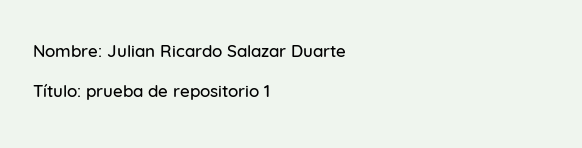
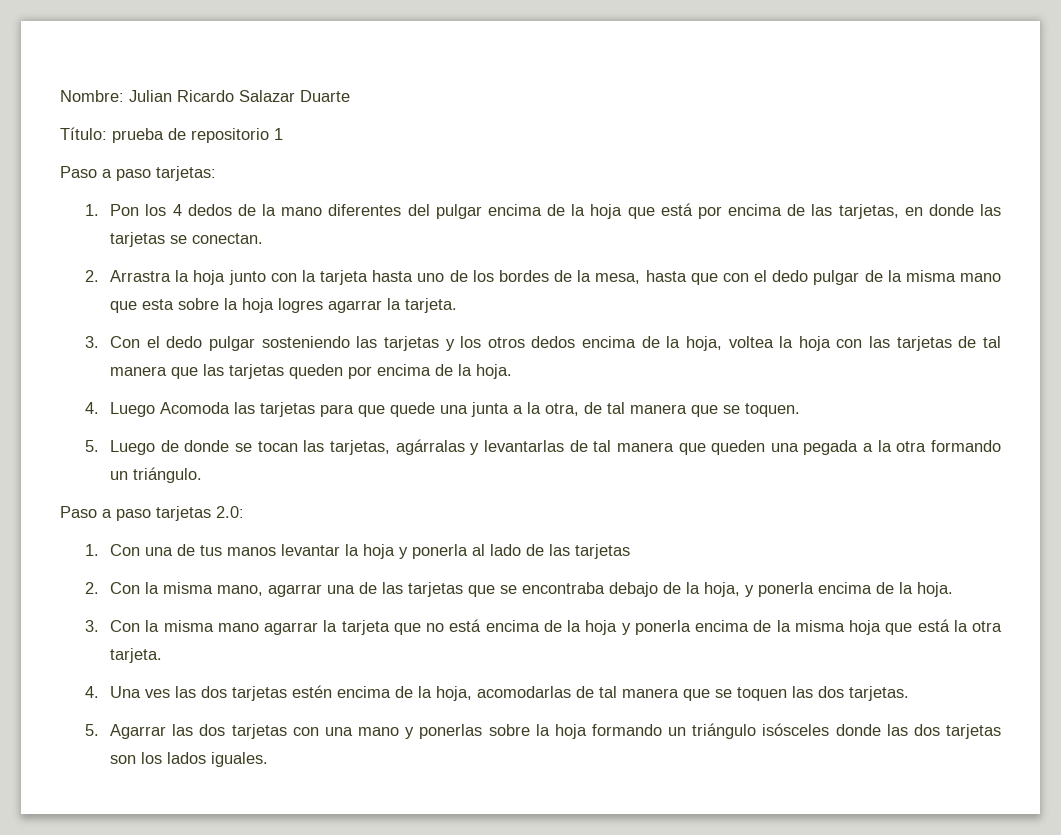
(270, 91) none -> [60,166,216,181] [85,203,1002,219] [110,232,264,247] [85,270,1001,285] [110,298,458,313] [85,336,1001,351] [110,364,513,379] [85,402,801,417] [85,439,1002,455] [110,467,203,483] [60,506,244,521] [85,544,631,559] [85,582,954,597] [85,619,1002,635] [110,648,163,663] [85,685,910,701] [85,723,1001,739] [110,752,269,767] // Paso a paso tarjetas: // 1. Pon los 4 dedos de la mano diferentes del pulgar encima de la hoja que está por encima de las tarjetas, en donde las tarjetas se conectan. // 2. Arrastra la hoja junto con la tarjeta hasta uno de los bordes de la mesa, hasta que con el dedo pulgar de la misma mano que esta sobre la hoja logres agarrar la tarjeta. // 3. Con el dedo pulgar sosteniendo las tarjetas y los otros dedos encima de la hoja, voltea la hoja con las tarjetas de tal manera que las tarjetas queden por encima de la hoja. // 4. Luego Acomoda las tarjetas para que quede una junta a la otra, de tal manera que se toquen. // 5. Luego de donde se tocan las tarjetas, agárralas y levantarlas de tal manera que queden una pegada a la otra formando un triángulo. // Paso a paso tarjetas 2.0: // 1. Con una de tus manos levantar la hoja y ponerla al lado de las tarjetas // 2. Con la misma mano, agarrar una de las tarjetas que se encontraba debajo de la hoja, y ponerla encima de la hoja. // 3. Con la misma mano agarrar la tarjeta que no está encima de la hoja y ponerla encima de la misma hoja que está la otra tarjeta. // 4. Una ves las dos tarjetas estén encima de la hoja, acomodarlas de tal manera que se toquen las dos tarjetas. // 5. Agarrar las dos tarjetas con una mano y ponerlas sobre la hoja formando un triángulo isósceles donde las dos tarjetas son los lados iguales.

